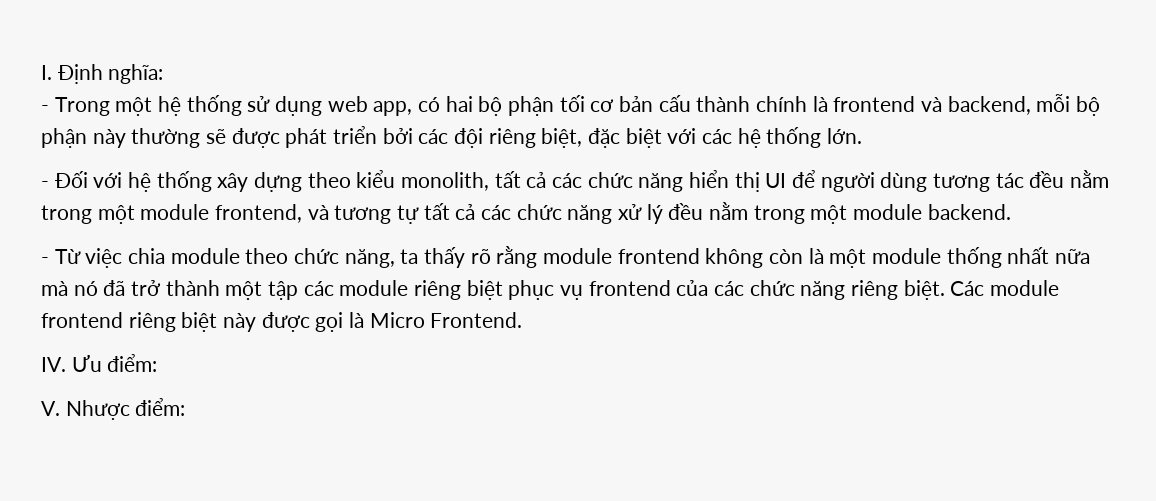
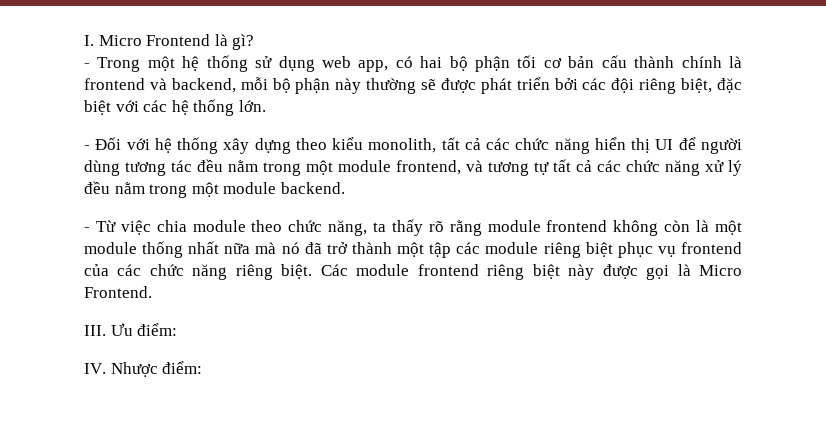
[57,64,164,84] Định nghĩa: -> [98,34,255,50] Micro Frontend là gì?
[41,357,66,372] IV. -> [84,325,106,336] III.
[41,401,60,416] V. -> [84,363,106,374] IV.

